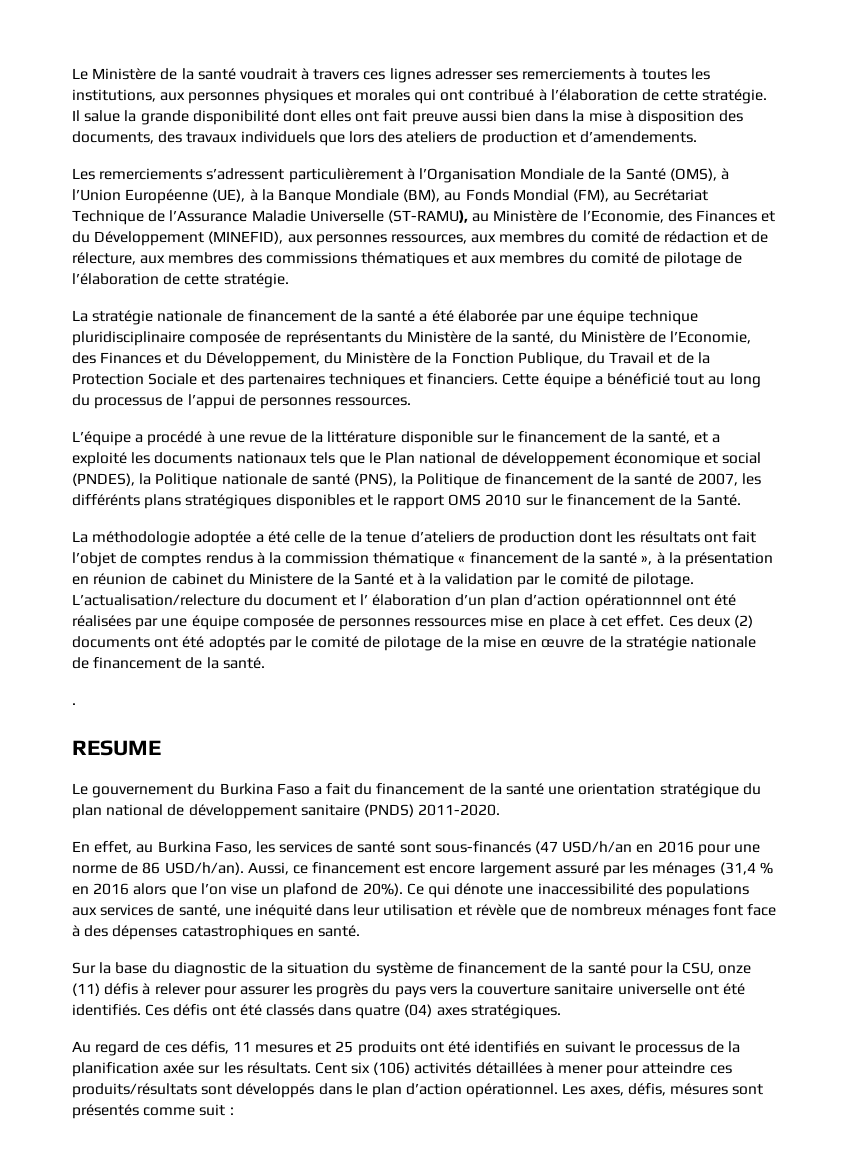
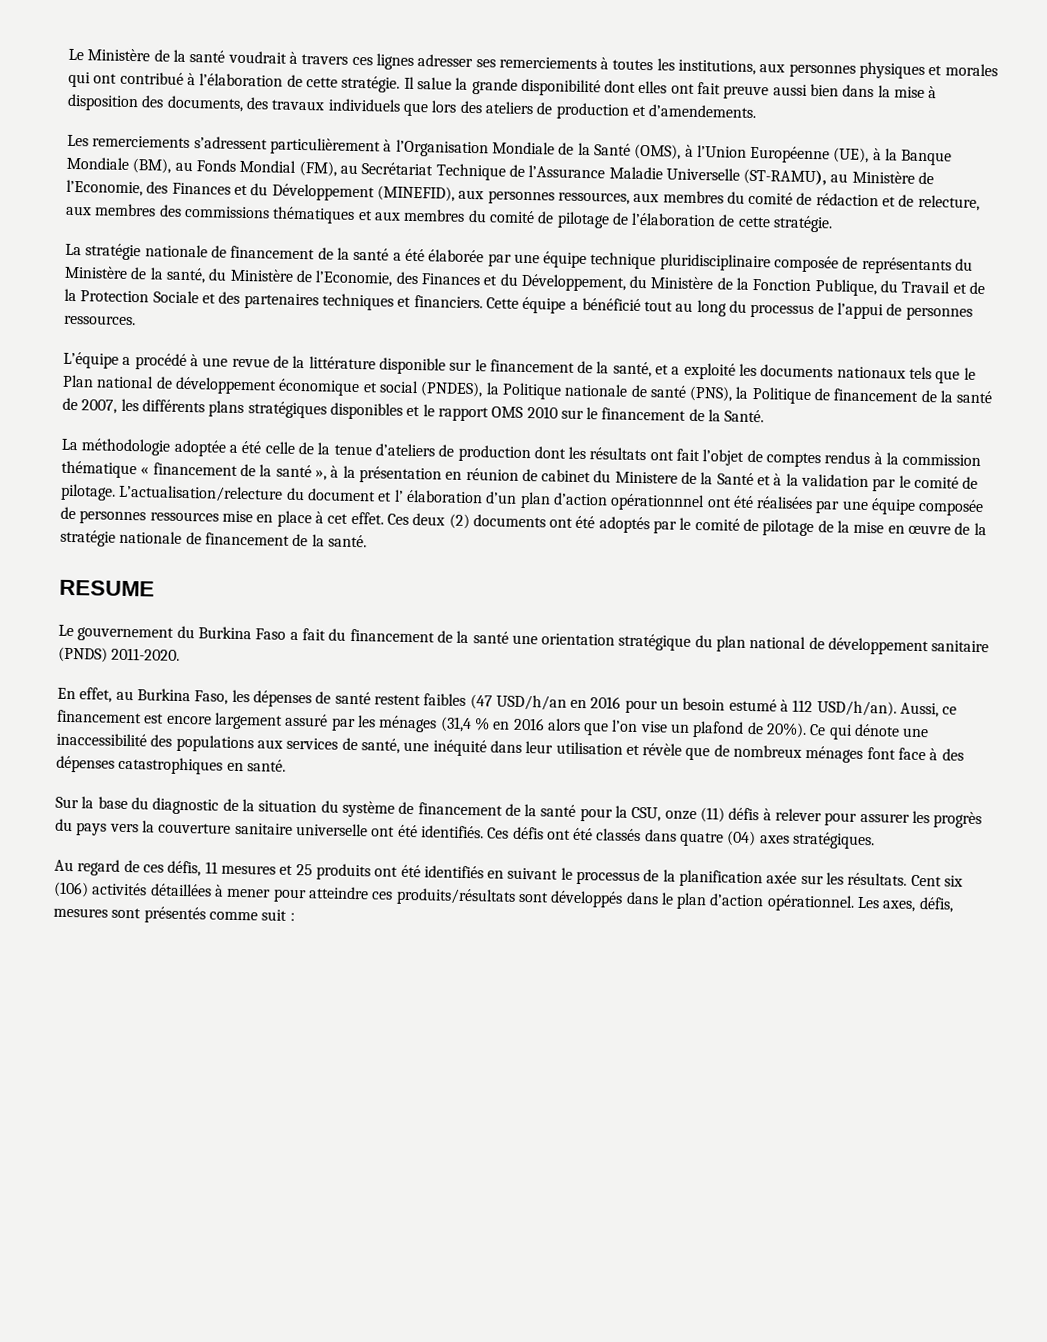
[72,252,136,265] rélecture, -> [917,194,980,211] relecture,
[72,494,140,506] différénts -> [141,399,205,413] différents
[72,703,76,705] // . -> (367, 541) none
[279,841,531,853] services de santé sont sous-financés -> [252,690,467,708] dépenses de santé restent faibles
[733,844,760,853] [72,862,161,874] une norme de 86 -> [660,697,814,713] un besoin estumé à 112
[670,1083,729,1095] mésures -> [53,907,108,918] mesures

